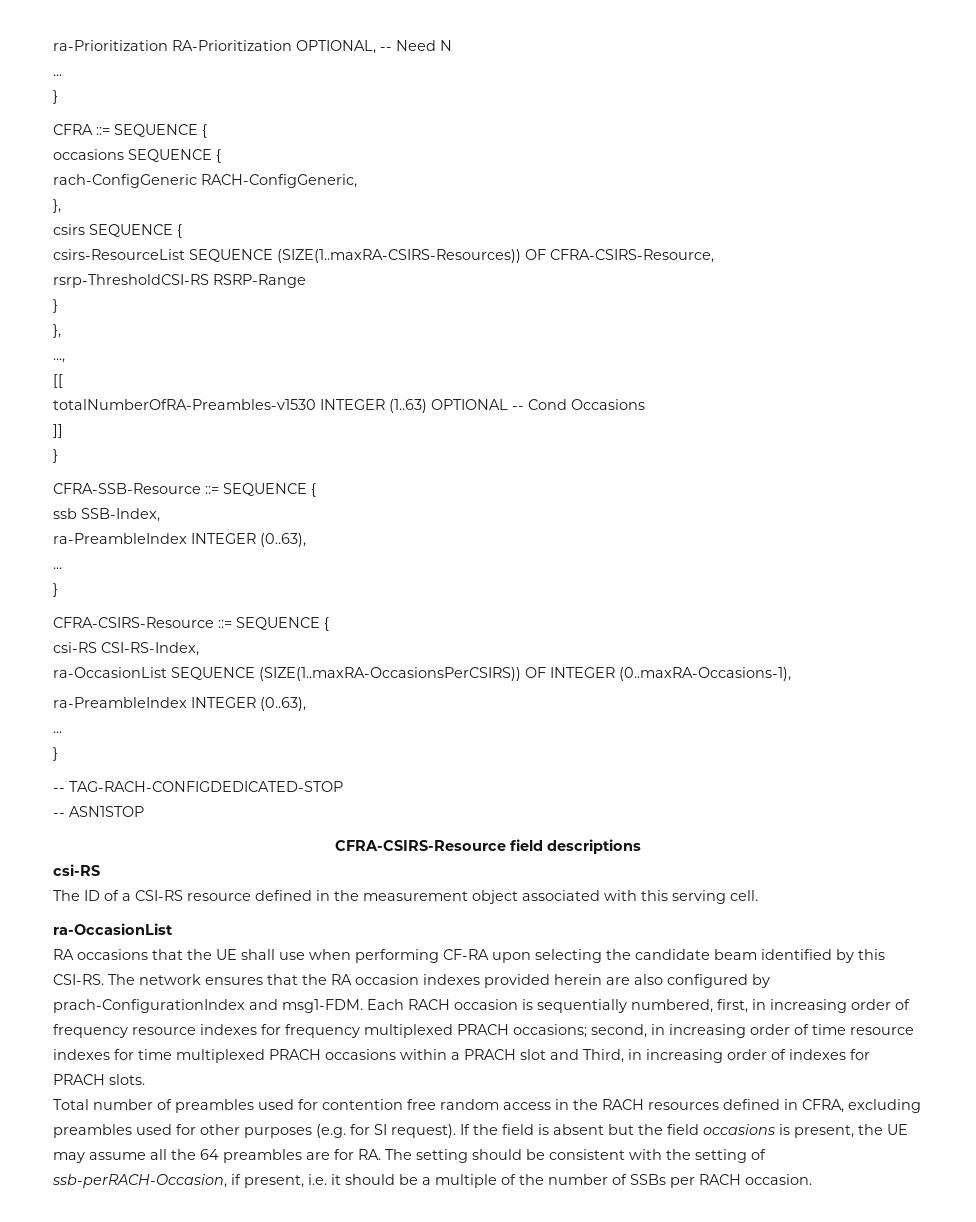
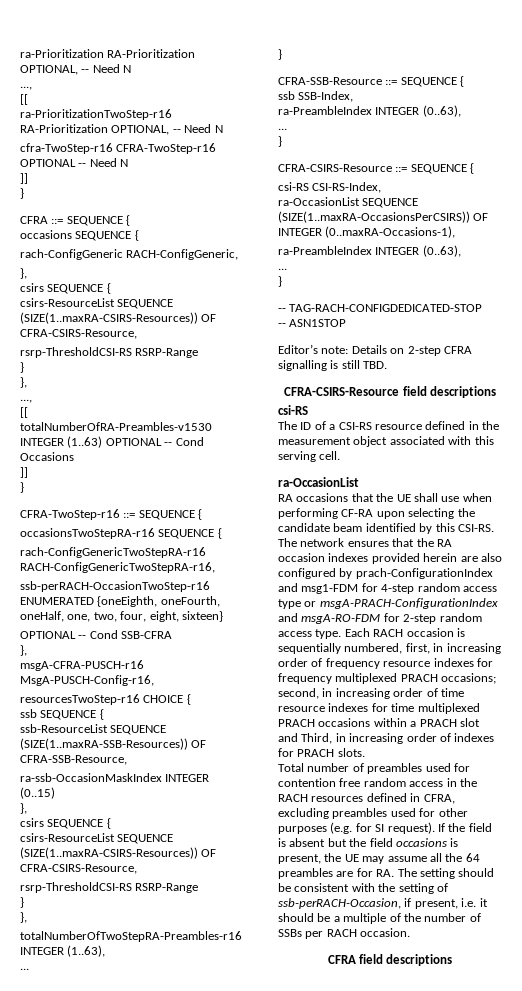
[53,74,62,76] ... -> [20,86,32,90] [20,94,28,105] [20,109,172,120] [20,124,223,135] [20,143,217,154] [20,158,129,167] [20,173,28,184] ..., // [[ // ra-PrioritizationTwoStep-r16 RA-Prioritization OPTIONAL, -- Need N // cfra-TwoStep-r16 CFRA-TwoStep-r16 OPTIONAL -- Need N // ]]
(58, 456) none -> [20,509,203,520] [20,528,222,539] [20,547,206,558] [20,562,215,573] [20,581,210,592] [20,596,220,607] [20,611,223,622] [20,630,173,639] [20,645,27,656] [20,660,144,671] [20,675,154,686] [20,694,191,705] [20,709,104,720] [20,724,167,735] [20,738,207,750] [20,755,127,765] [20,773,210,782] [20,787,55,799] [20,803,27,814] [20,818,111,829] [20,833,174,844] [20,847,217,859] [20,864,137,874] [20,882,199,893] [20,897,24,908] [20,912,27,923] [20,931,242,942] [20,945,106,957] [20,968,29,970] [278,49,282,60] // CFRA-TwoStep-r16 ::= SEQUENCE { // occasionsTwoStepRA-r16 SEQUENCE { // rach-ConfigGenericTwoStepRA-r16 RACH-ConfigGenericTwoStepRA-r16, // ssb-perRACH-OccasionTwoStep-r16 ENUMERATED {oneEighth, oneFourth, oneHalf, one, two, four, eight, sixteen} // OPTIONAL -- Cond SSB-CFRA // }, // msgA-CFRA-PUSCH-r16 MsgA-PUSCH-Config-r16, // resourcesTwoStep-r16 CHOICE { // ssb SEQUENCE { // ssb-ResourceList SEQUENCE (SIZE(1..maxRA-SSB-Resources)) OF CFRA-SSB-Resource, // ra-ssb-OccasionMaskIndex INTEGER (0..15) // }, // csirs SEQUENCE { // csirs-ResourceList SEQUENCE (SIZE(1..maxRA-CSIRS-Resources)) OF CFRA-CSIRS-Resource, // rsrp-ThresholdCSI-RS RSRP-Range // } // }, // totalNumberOfTwoStepRA-Preambles-r16 INTEGER (1..63), // ... // }
(144, 811) none -> [278,344,472,356] [278,360,388,371] // Editor’s note: Details on 2-step CFRA signalling is still TBD.
[282,999,363,1013] msg1-FDM. -> [301,583,497,594] [278,598,498,609] [278,613,482,624] [278,629,342,639] msg1-FDM for 4-step random access type or msgA-PRACH-ConfigurationIndex and msgA-RO-FDM for 2-step random access type.
(812, 1179) none -> [327,954,453,966] // CFRA field descriptions

